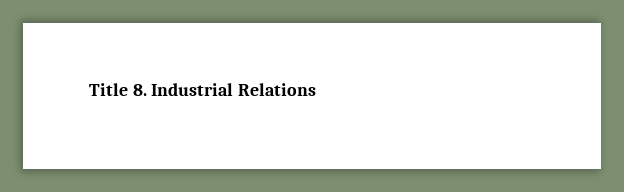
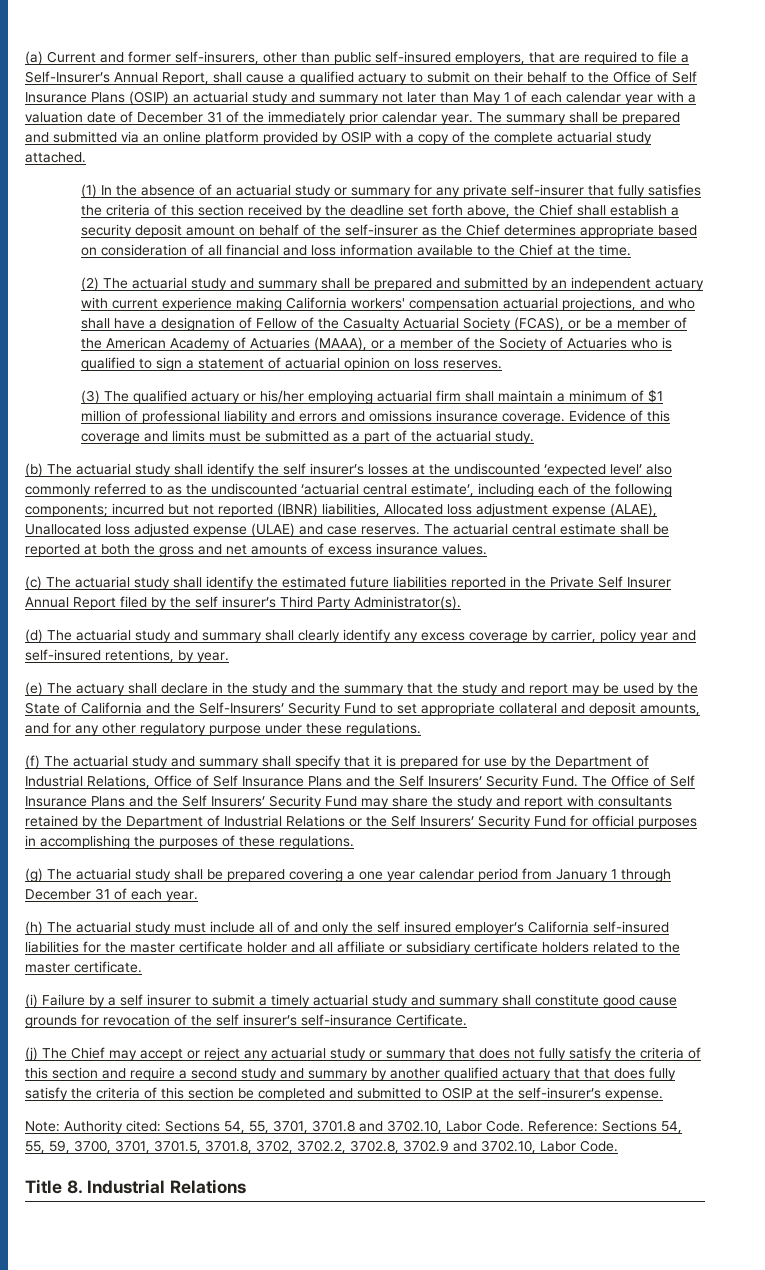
(89, 89) none -> [25,51,689,65] [25,71,697,85] [25,91,696,105] [25,111,680,125] [25,131,652,145] [25,152,86,163] [80,184,701,198] [80,204,679,218] [80,224,697,238] [80,244,631,256] [80,277,704,291] [80,297,695,311] [80,317,687,331] [80,337,672,351] [80,357,502,371] [80,389,663,404] [80,410,670,424] [80,430,534,444] [25,463,672,477] [25,483,672,497] [25,503,657,517] [25,523,669,537] [25,543,487,557] [25,576,671,590] [25,596,461,610] [25,629,696,643] [25,649,229,663] [25,682,698,696] [25,702,700,716] [25,722,421,736] [25,755,649,769] [25,775,695,789] [25,795,672,809] [25,815,697,829] [25,835,354,849] [25,868,671,882] [25,888,198,902] [25,921,669,935] [25,941,680,955] [25,961,142,973] [25,994,677,1008] [25,1014,467,1028] [25,1047,701,1061] [25,1067,676,1081] [25,1087,663,1101] [25,1120,682,1134] [25,1140,618,1154] (a) Current and former self-insurers, other than public self-insured employers, that are required to file a Self-Insurer’s Annual Report, shall cause a qualified actuary to submit on their behalf to the Office of Self Insurance Plans (OSIP) an actuarial study and summary not later than May 1 of each calendar year with a valuation date of December 31 of the immediately prior calendar year. The summary shall be prepared and submitted via an online platform provided by OSIP with a copy of the complete actuarial study attached. // (1) In the absence of an actuarial study or summary for any private self-insurer that fully satisfies the criteria of this section received by the deadline set forth above, the Chief shall establish a security deposit amount on behalf of the self-insurer as the Chief determines appropriate based on consideration of all financial and loss information available to the Chief at the time. // (2) The actuarial study and summary shall be prepared and submitted by an independent actuary with current experience making California workers' compensation actuarial projections, and who shall have a designation of Fellow of the Casualty Actuarial Society (FCAS), or be a member of the American Academy of Actuaries (MAAA), or a member of the Society of Actuaries who is qualified to sign a statement of actuarial opinion on loss reserves. // (3) The qualified actuary or his/her employing actuarial firm shall maintain a minimum of $1 million of professional liability and errors and omissions insurance coverage. Evidence of this coverage and limits must be submitted as a part of the actuarial study. // (b) The actuarial study shall identify the self insurer’s losses at the undiscounted ‘expected level’ also commonly referred to as the undiscounted ‘actuarial central estimate’, including each of the following components; incurred but not reported (IBNR) liabilities, Allocated loss adjustment expense (ALAE), Unallocated loss adjusted expense (ULAE) and case reserves. The actuarial central estimate shall be reported at both the gross and net amounts of excess insurance values. // (c) The actuarial study shall identify the estimated future liabilities reported in the Private Self Insurer Annual Report filed by the self insurer’s Third Party Administrator(s). // (d) The actuarial study and summary shall clearly identify any excess coverage by carrier, policy year and self-insured retentions, by year. // (e) The actuary shall declare in the study and the summary that the study and report may be used by the State of California and the Self-Insurers’ Security Fund to set appropriate collateral and deposit amounts, and for any other regulatory purpose under these regulations. // (f) The actuarial study and summary shall specify that it is prepared for use by the Department of Industrial Relations, Office of Self Insurance Plans and the Self Insurers’ Security Fund. The Office of Self Insurance Plans and the Self Insurers’ Security Fund may share the study and report with consultants retained by the Department of Industrial Relations or the Self Insurers’ Security Fund for official purposes in accomplishing the purposes of these regulations. // (g) The actuarial study shall be prepared covering a one year calendar period from January 1 through December 31 of each year. // (h) The actuarial study must include all of and only the self insured employer’s California self-insured liabilities for the master certificate holder and all affiliate or subsidiary certificate holders related to the master certificate. // (i) Failure by a self insurer to submit a timely actuarial study and summary shall constitute good cause grounds for revocation of the self insurer’s self-insurance Certificate. // (j) The Chief may accept or reject any actuarial study or summary that does not fully satisfy the criteria of this section and require a second study and summary by another qualified actuary that that does fully satisfy the criteria of this section be completed and submitted to OSIP at the self-insurer’s expense. // Note: Authority cited: Sections 54, 55, 3701, 3701.8 and 3702.10, Labor Code. Reference: Sections 54, 55, 59, 3700, 3701, 3701.5, 3701.8, 3702, 3702.2, 3702.8, 3702.9 and 3702.10, Labor Code. //

